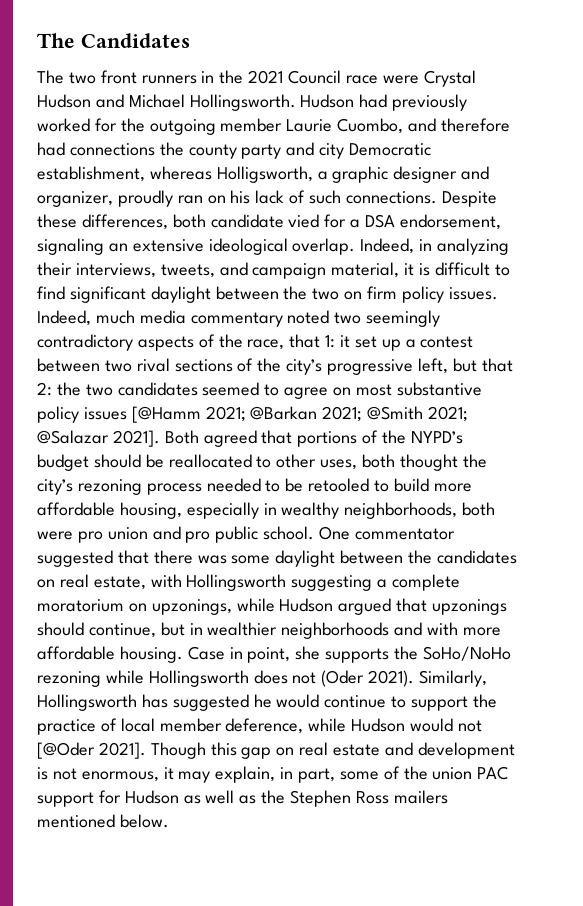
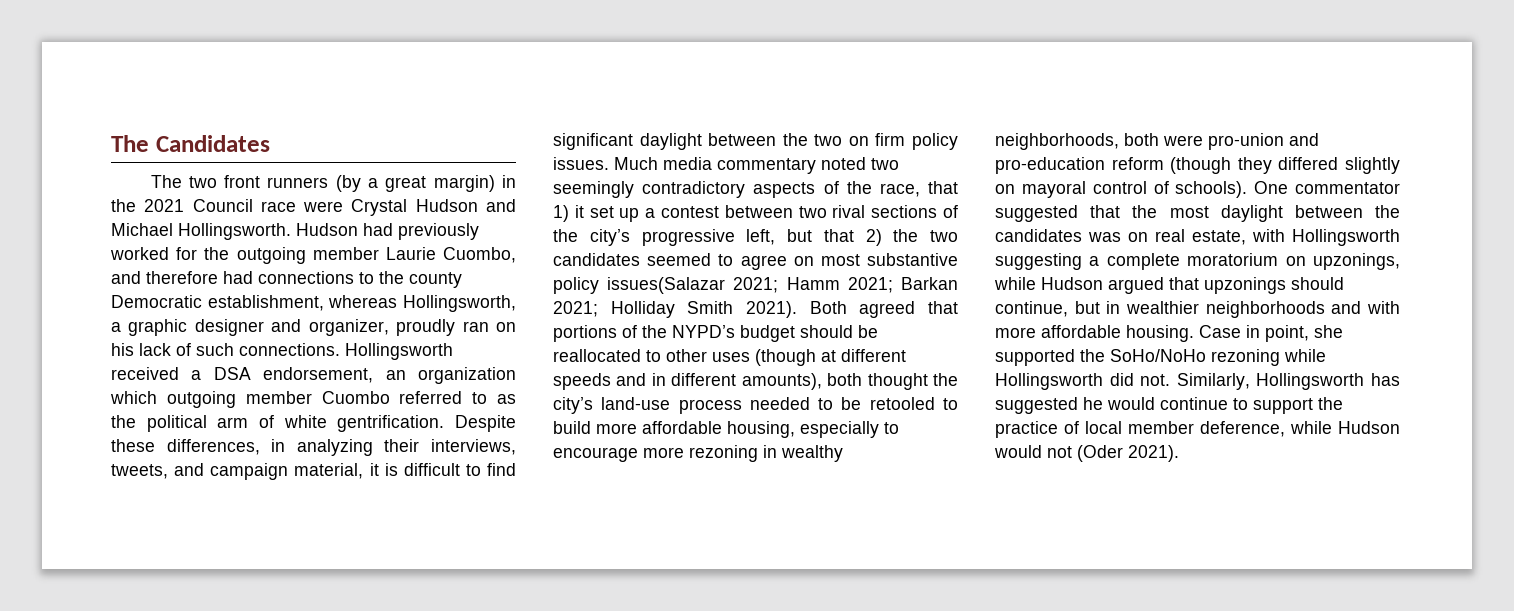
(197, 79) none -> [335,175,495,192] (by a great margin)
(155, 149) none -> [359,272,374,284] to
[241,142,345,159] party and city -> (462, 280) none
[216,166,313,183] Holligsworth, -> [403,295,516,312] Hollingsworth,
[441,191,497,207] [37,214,501,230] [37,238,415,255] Despite these differences, both candidate vied for a DSA endorsement, signaling an extensive ideological overlap. Indeed, -> [345,343,453,360] [111,367,516,384] [110,391,516,408] [111,415,516,432] [111,439,260,455] Hollingsworth received a DSA endorsement, an organization which outgoing member Cuombo referred to as the political arm of white gentrification. Despite these differences,
[37,310,135,326] Indeed, much -> [614,157,658,170] Much
[325,335,336,348] 1: -> [553,205,569,222] 1)
[37,382,52,396] 2: -> [865,229,882,246] 2)
[83,406,469,423] [37,430,160,447] issues [@Hamm 2021; @Barkan 2021; @Smith 2021; @Salazar 2021]. -> [607,277,958,294] [553,301,797,318] issues(Salazar 2021; Hamm 2021; Barkan 2021; Holliday Smith 2021).
[320,459,358,470] uses, -> [712,349,906,366] [553,373,822,390] uses (though at different speeds and in different amounts),
[77,479,142,495] rezoning -> [601,397,671,410] land-use
(259, 510) none -> [884,422,899,434] [553,445,758,462] to encourage more rezoning
[77,526,315,543] pro union and pro public school. -> [1208,133,1319,150] [995,157,1400,174] [995,181,1248,198] pro-union and pro-education reform (though they differed slightly on mayoral control of schools).
[153,550,271,564] there was some -> [1132,205,1209,218] the most
(517, 557) none -> [1088,232,1121,242] was
[325,648,390,663] supports -> [995,349,1075,366] supported
[253,670,415,687] does not (Oder 2021). -> [1109,373,1171,386] did not.
[37,742,515,759] [37,766,509,783] [37,790,448,807] [37,814,169,828] [@Oder 2021]. Though this gap on real estate and development is not enormous, it may explain, in part, some of the union PAC support for Hudson as well as the Stephen Ross mailers mentioned below. -> [1077,445,1179,462] (Oder 2021).

